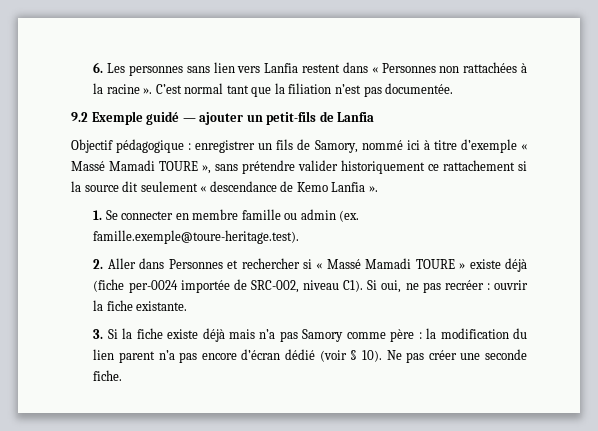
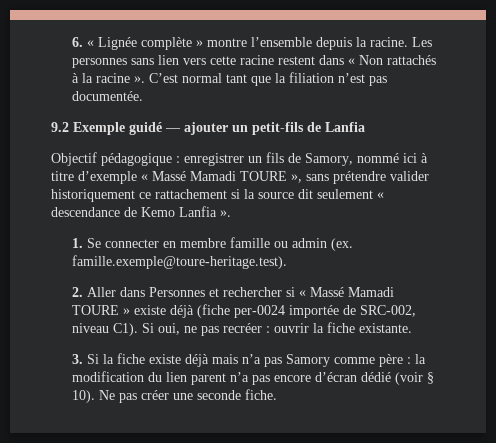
(104, 67) none -> [87,37,409,50] « Lignée complète » montre l’ensemble depuis la racine.
[264,63,299,73] Lanfia -> [210,55,275,65] cette racine
[381,62,518,73] Personnes non rattachées -> [359,55,437,65] Non rattachés

